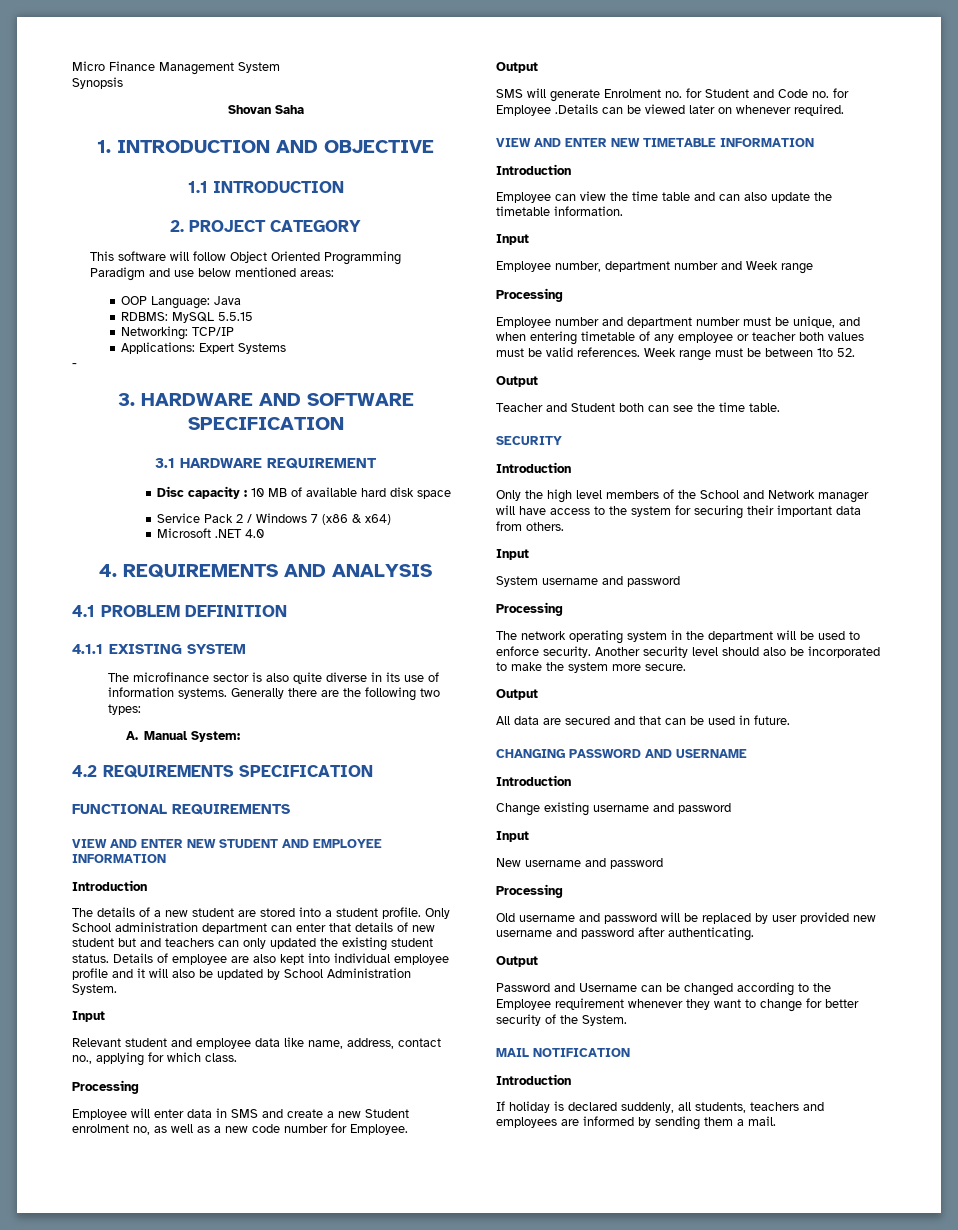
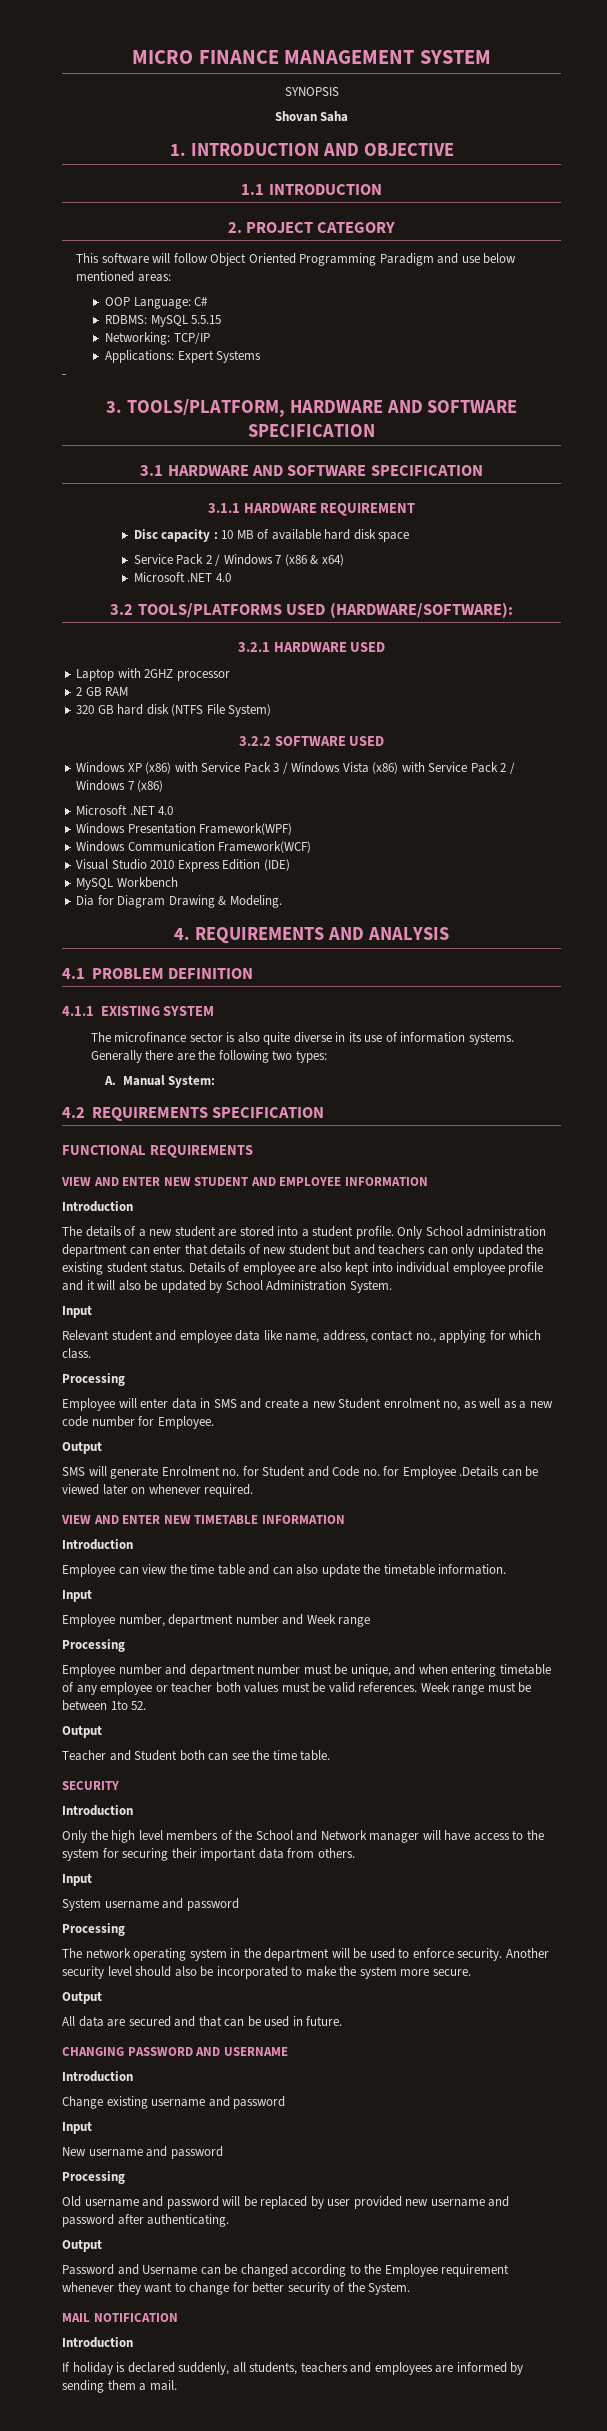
[72,61,280,75] [72,77,123,89] Micro Finance Management System // Synopsis -> [132,50,491,64] [284,87,339,96] MICRO FINANCE MANAGEMENT SYSTEM // SYNOPSIS
[214,296,242,305] Java -> [194,297,209,306] C#
[140,393,414,406] [187,417,344,430] [155,458,175,468] HARDWARE AND SOFTWARE SPECIFICATION // 3.1 -> [126,399,518,417] [248,424,375,437] [140,465,483,476] [207,503,240,513] TOOLS/PLATFORM, HARDWARE AND SOFTWARE SPECIFICATION // 3.1 HARDWARE AND SOFTWARE SPECIFICATION // 3.1.1
(265, 533) none -> [110,602,513,618] [237,642,386,652] [76,668,230,681] [76,687,129,696] [76,704,272,717] [238,736,385,746] [76,762,515,774] [76,780,164,792] [76,805,174,815] [76,823,293,835] [76,841,312,853] [76,859,290,872] [76,877,178,890] [76,895,282,908] // 3.2 TOOLS/PLATFORMS USED (HARDWARE/SOFTWARE): // 3.2.1 HARDWARE USED // Laptop with 2GHZ processor // 2 GB RAM // 320 GB hard disk (NTFS File System) // 3.2.2 SOFTWARE USED // Windows XP (x86) with Service Pack 3 / Windows Vista (x86) with Service Pack 2 / Windows 7 (x86) // Microsoft .NET 4.0 // Windows Presentation Framework(WPF) // Windows Communication Framework(WCF) // Visual Studio 2010 Express Edition (IDE) // MySQL Workbench // Dia for Diagram Drawing & Modeling.

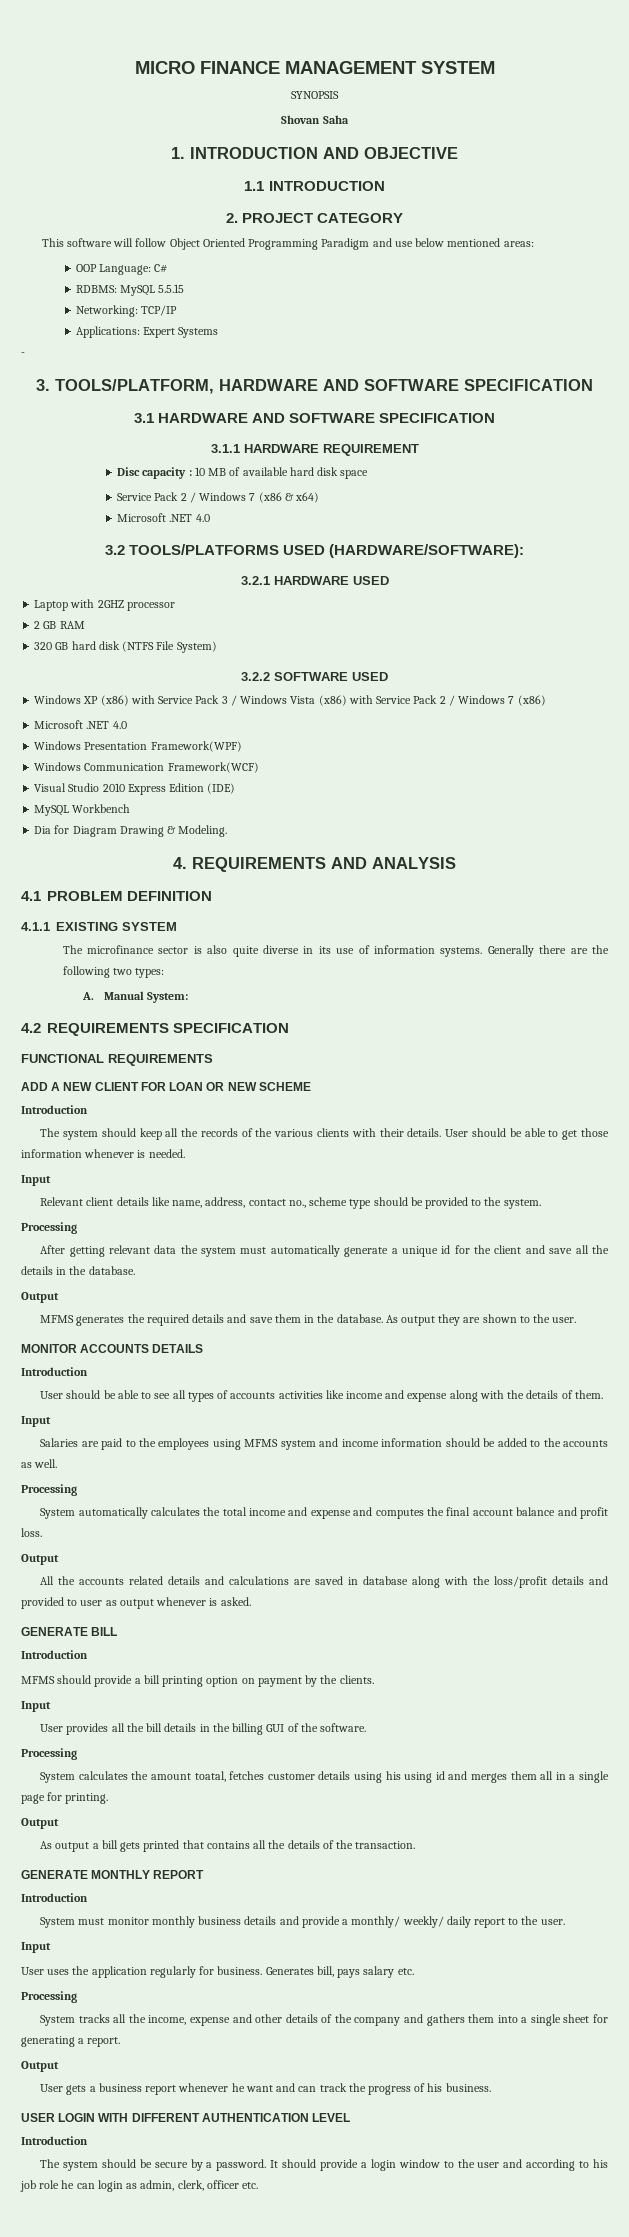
[61,1177,428,1186] [62,1201,133,1212] [62,1226,547,1239] [62,1244,544,1257] [62,1262,544,1275] [62,1280,392,1293] [62,1306,92,1318] [62,1330,261,1343] VIEW AND ENTER NEW STUDENT AND EMPLOYEE INFORMATION // Introduction // The details of a new student are stored into a student profile. Only School administration department can enter that details of new student but and teachers can only updated the existing student status. Details of employee are also kept into individual employee profile and it will also be updated by School Administration System. // Input // Relevant student and employee data -> [21,1082,311,1091] [21,1105,88,1114] [40,1128,609,1140] [21,1149,185,1158] [21,1175,51,1186] [40,1197,149,1206] ADD A NEW CLIENT FOR LOAN OR NEW SCHEME // Introduction // The system should keep all the records of the various clients with their details. User should be able to get those information whenever is needed. // Input // Relevant client details
[439,1330,542,1343] [62,1348,91,1359] [62,1373,125,1386] [62,1398,553,1411] [62,1416,214,1429] [62,1442,102,1454] [62,1466,539,1479] [62,1484,254,1497] [61,1515,345,1524] [62,1539,133,1550] [62,1564,507,1577] [62,1590,92,1602] [62,1614,371,1627] [62,1639,125,1652] [62,1664,551,1677] [62,1682,532,1695] [62,1700,147,1711] [62,1726,102,1738] [62,1750,331,1761] [62,1781,119,1790] [62,1805,133,1816] [62,1830,544,1843] [62,1848,355,1861] [62,1874,92,1886] [62,1898,239,1911] [62,1923,125,1936] [62,1948,549,1961] [62,1966,471,1979] [62,1992,102,2004] [62,2016,343,2027] [62,2047,288,2056] [62,2071,133,2082] [62,2096,286,2109] [62,2122,92,2134] [62,2146,223,2159] [62,2171,125,2184] [62,2196,510,2209] [62,2214,230,2227] [62,2240,102,2252] [62,2264,510,2277] [62,2282,411,2295] [62,2313,178,2322] [62,2337,133,2348] [62,2362,524,2375] [62,2380,177,2393] applying for which class. // Processing // Employee will enter data in SMS and create a new Student enrolment no, as well as a new code number for Employee. // Output // SMS will generate Enrolment no. for Student and Code no. for Employee .Details can be viewed later on whenever required. // VIEW AND ENTER NEW TIMETABLE INFORMATION // Introduction // Employee can view the time table and can also update the timetable information. // Input // Employee number, department number and Week range // Processing // Employee number and department number must be unique, and when entering timetable of any employee or teacher both values must be valid references. Week range must be between 1to 52. // Output // Teacher and Student both can see the time table. // SECURITY // Introduction // Only the high level members of the School and Network manager will have access to the system for securing their important data from others. // Input // System username and password // Processing // The network operating system in the department will be used to enforce security. Another security level should also be incorporated to make the system more secure. // Output // All data are secured and that can be used in future. // CHANGING PASSWORD AND USERNAME // Introduction // Change existing username and password // Input // New username and password // Processing // Old username and password will be replaced by user provided new username and password after authenticating. // Output // Password and Username can be changed according to the Employee requirement whenever they want to change for better security of the System. // MAIL NOTIFICATION // Introduction // If holiday is declared suddenly, all students, teachers and employees are informed by sending them a mail. -> [309,1197,541,1209] [21,1222,77,1234] [40,1245,609,1257] [21,1266,135,1275] [21,1292,59,1303] [40,1314,577,1326] [21,1344,204,1353] [21,1367,88,1376] [40,1390,603,1402] [21,1416,51,1427] [40,1438,608,1450] [21,1459,58,1468] [21,1484,77,1496] [40,1507,609,1519] [21,1528,42,1537] [21,1554,59,1565] [40,1576,608,1588] [21,1597,251,1609] [21,1627,118,1636] [21,1650,88,1659] [21,1675,374,1687] [21,1701,51,1712] [40,1723,367,1735] [21,1748,77,1760] [40,1771,609,1783] [21,1792,109,1804] [21,1818,59,1829] [40,1840,416,1852] [21,1870,205,1879] [21,1893,88,1902] [40,1916,565,1928] [21,1942,51,1953] [21,1966,414,1978] [21,1991,77,2003] [40,2014,608,2026] [21,2036,121,2047] [21,2061,59,2072] [40,2083,491,2095] [21,2113,351,2122] [21,2136,88,2145] [40,2159,608,2171] [20,2180,259,2192] scheme type should be provided to the system. // Processing // After getting relevant data the system must automatically generate a unique id for the client and save all the details in the database. // Output // MFMS generates the required details and save them in the database. As output they are shown to the user. // MONITOR ACCOUNTS DETAILS // Introduction // User should be able to see all types of accounts activities like income and expense along with the details of them. // Input // Salaries are paid to the employees using MFMS system and income information should be added to the accounts as well. // Processing // System automatically calculates the total income and expense and computes the final account balance and profit loss. // Output // All the accounts related details and calculations are saved in database along with the loss/profit details and provided to user as output whenever is asked. // GENERATE BILL // Introduction // MFMS should provide a bill printing option on payment by the clients. // Input // User provides all the bill details in the billing GUI of the software. // Processing // System calculates the amount toatal, fetches customer details using his using id and merges them all in a single page for printing. // Output // As output a bill gets printed that contains all the details of the transaction. // GENERATE MONTHLY REPORT // Introduction // System must monitor monthly business details and provide a monthly/ weekly/ daily report to the user. // Input // User uses the application regularly for business. Generates bill, pays salary etc. // Processing // System tracks all the income, expense and other details of the company and gathers them into a single sheet for generating a report. // Output // User gets a business report whenever he want and can track the progress of his business. // USER LOGIN WITH DIFFERENT AUTHENTICATION LEVEL // Introduction // The system should be secure by a password. It should provide a login window to the user and according to his job role he can login as admin, clerk, officer etc.

